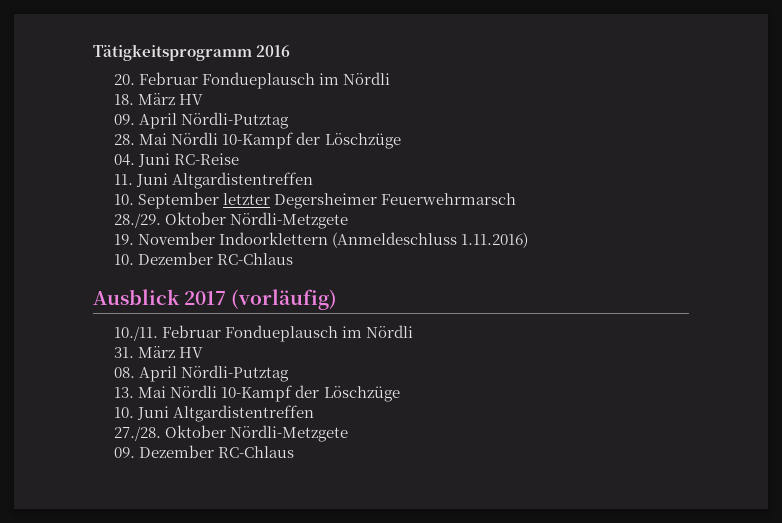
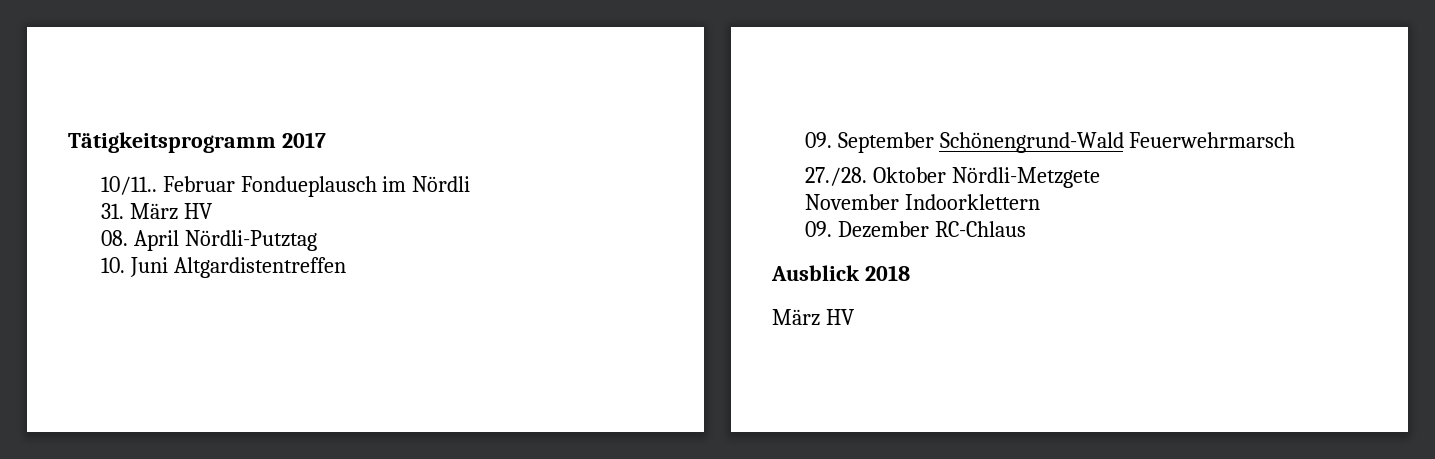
[256,45,291,57] [114,72,391,89] [114,93,204,105] [114,112,290,129] [114,132,401,149] [114,153,240,167] [114,172,314,189] [114,192,517,209] [114,212,349,229] [114,232,529,248] [114,252,294,265] [93,289,338,310] [114,326,159,341] 2016 // 20. Februar Fondueplausch im Nördli // 18. März HV // 09. April Nördli-Putztag // 28. Mai Nördli 10-Kampf der Löschzüge // 04. Juni RC-Reise // 11. Juni Altgardistentreffen // 10. September letzter Degersheimer Feuerwehrmarsch // 28./29. Oktober Nördli-Metzgete // 19. November Indoorklettern (Anmeldeschluss 1.11.2016) // 10. Dezember RC-Chlaus // Ausblick 2017 (vorläufig) // 10./11. -> [281,132,326,148] [100,176,157,195] 2017 // 10/11..
[114,385,400,402] // 13. Mai Nördli 10-Kampf der Löschzüge -> (317, 240) none
(315, 413) none -> [804,132,1296,153] // 09. September Schönengrund-Wald Feuerwehrmarsch
(349, 433) none -> [804,194,1040,210] // November Indoorklettern
(295, 452) none -> [771,265,910,281] [772,309,855,326] // Ausblick 2018 // März HV

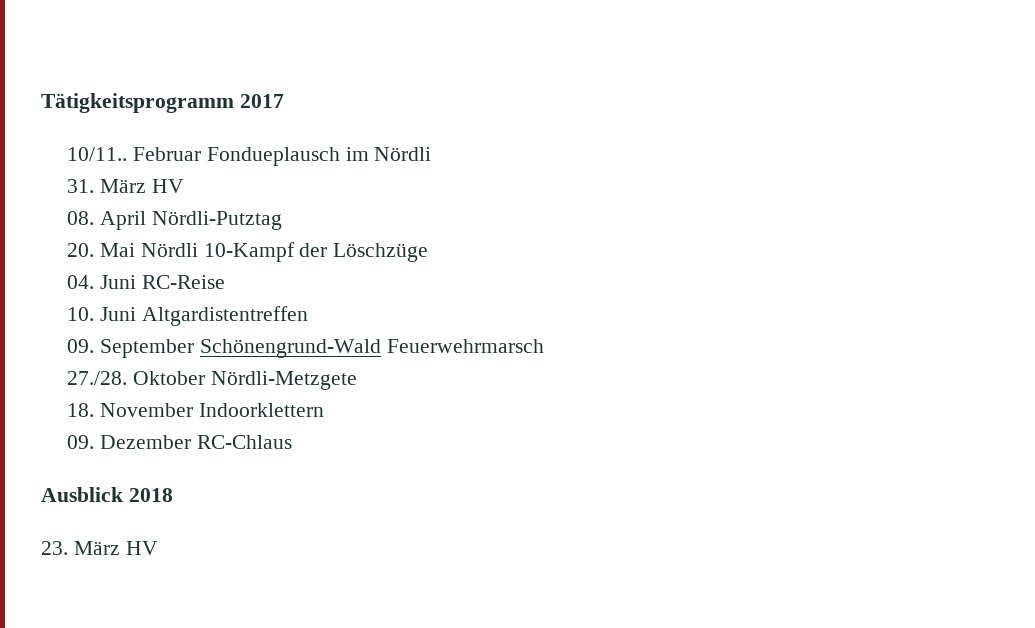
(317, 240) none -> [67,242,429,262] [67,275,225,289] // 20. Mai Nördli 10-Kampf der Löschzüge // 04. Juni RC-Reise
(1100, 177) none -> [67,403,95,417] 18.
(910, 273) none -> [41,541,68,555] 23.

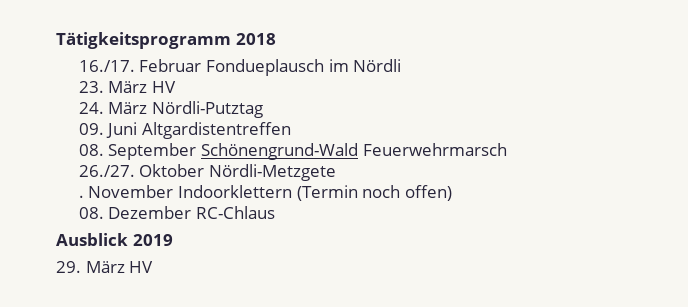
[239,94,284,108] [67,147,128,161] 2017 // 10/11.. -> [235,33,276,45] [78,60,135,72] 2018 // 16./17.
[67,179,95,193] 31. -> [78,81,104,93] 23.
[67,211,146,230] 08. April -> [78,102,148,114] 24. März
[67,242,429,262] [67,275,225,289] [67,307,95,321] 20. Mai Nördli 10-Kampf der Löschzüge // 04. Juni RC-Reise // 10. -> [78,123,104,135] 09.
[67,339,95,353] 09. -> [78,144,104,156] 08.
[67,371,128,385] 27./28. -> [78,165,135,177] 26./27.
[67,403,95,417] 18. -> [78,195,84,198] .
[67,435,95,449] // 09. -> [296,185,452,201] [78,207,104,219] (Termin noch offen) // 08.
[128,488,173,502] [41,541,68,555] 2018 // 23. -> [132,234,173,246] [56,261,81,273] 2019 // 29.

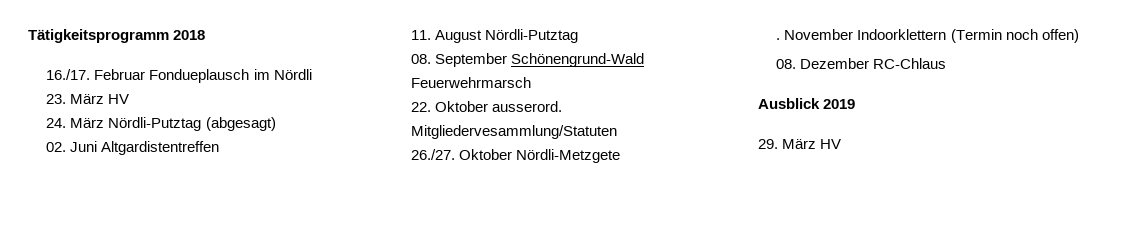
[78,123,104,135] // 09. -> [205,117,276,131] [46,142,67,152] (abgesagt) // 02.
(291, 130) none -> [411,29,579,43] // 11. August Nördli-Putztag
(507, 149) none -> [411,101,563,112] [411,125,618,139] // 22. Oktober ausserord. Mitgliedervesammlung/Statuten

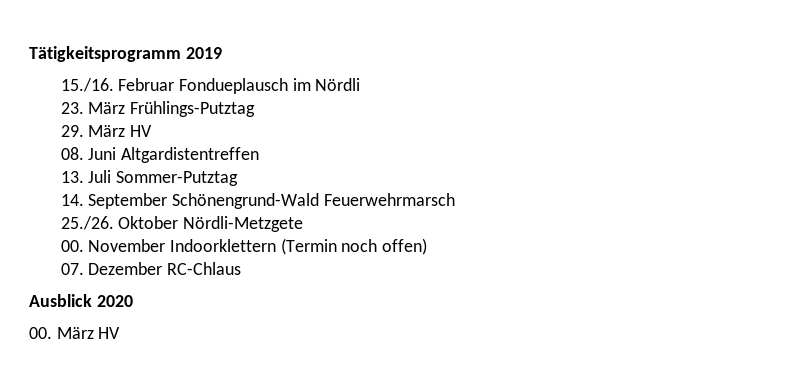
[173,30,206,40] [46,69,91,80] 2018 // 16./17. -> [185,47,222,59] [60,78,114,92] 2019 // 15./16.
[108,94,130,104] [46,117,276,131] [46,141,220,155] [411,29,579,43] [411,53,645,67] [411,77,532,88] [411,101,563,112] [411,125,618,139] [411,149,456,160] HV // 24. März Nördli-Putztag (abgesagt) // 02. Juni Altgardistentreffen // 11. August Nördli-Putztag // 08. September Schönengrund-Wald Feuerwehrmarsch // 22. Oktober ausserord. Mitgliedervesammlung/Statuten // 26./27. -> [130,101,256,117] [60,125,153,137] [60,147,260,163] [60,170,239,186] [60,193,455,209] [60,216,114,230] Frühlings-Putztag // 29. März HV // 08. Juni Altgardistentreffen // 13. Juli Sommer-Putztag // 14. September Schönengrund-Wald Feuerwehrmarsch // 25./26.
[776,38,781,40] . -> [60,240,84,252] 00.
[776,59,797,69] 08. -> [60,263,84,275] 07.
[823,99,856,109] [758,139,778,149] 2019 // 29. -> [96,295,133,307] [29,327,52,339] 2020 // 00.

